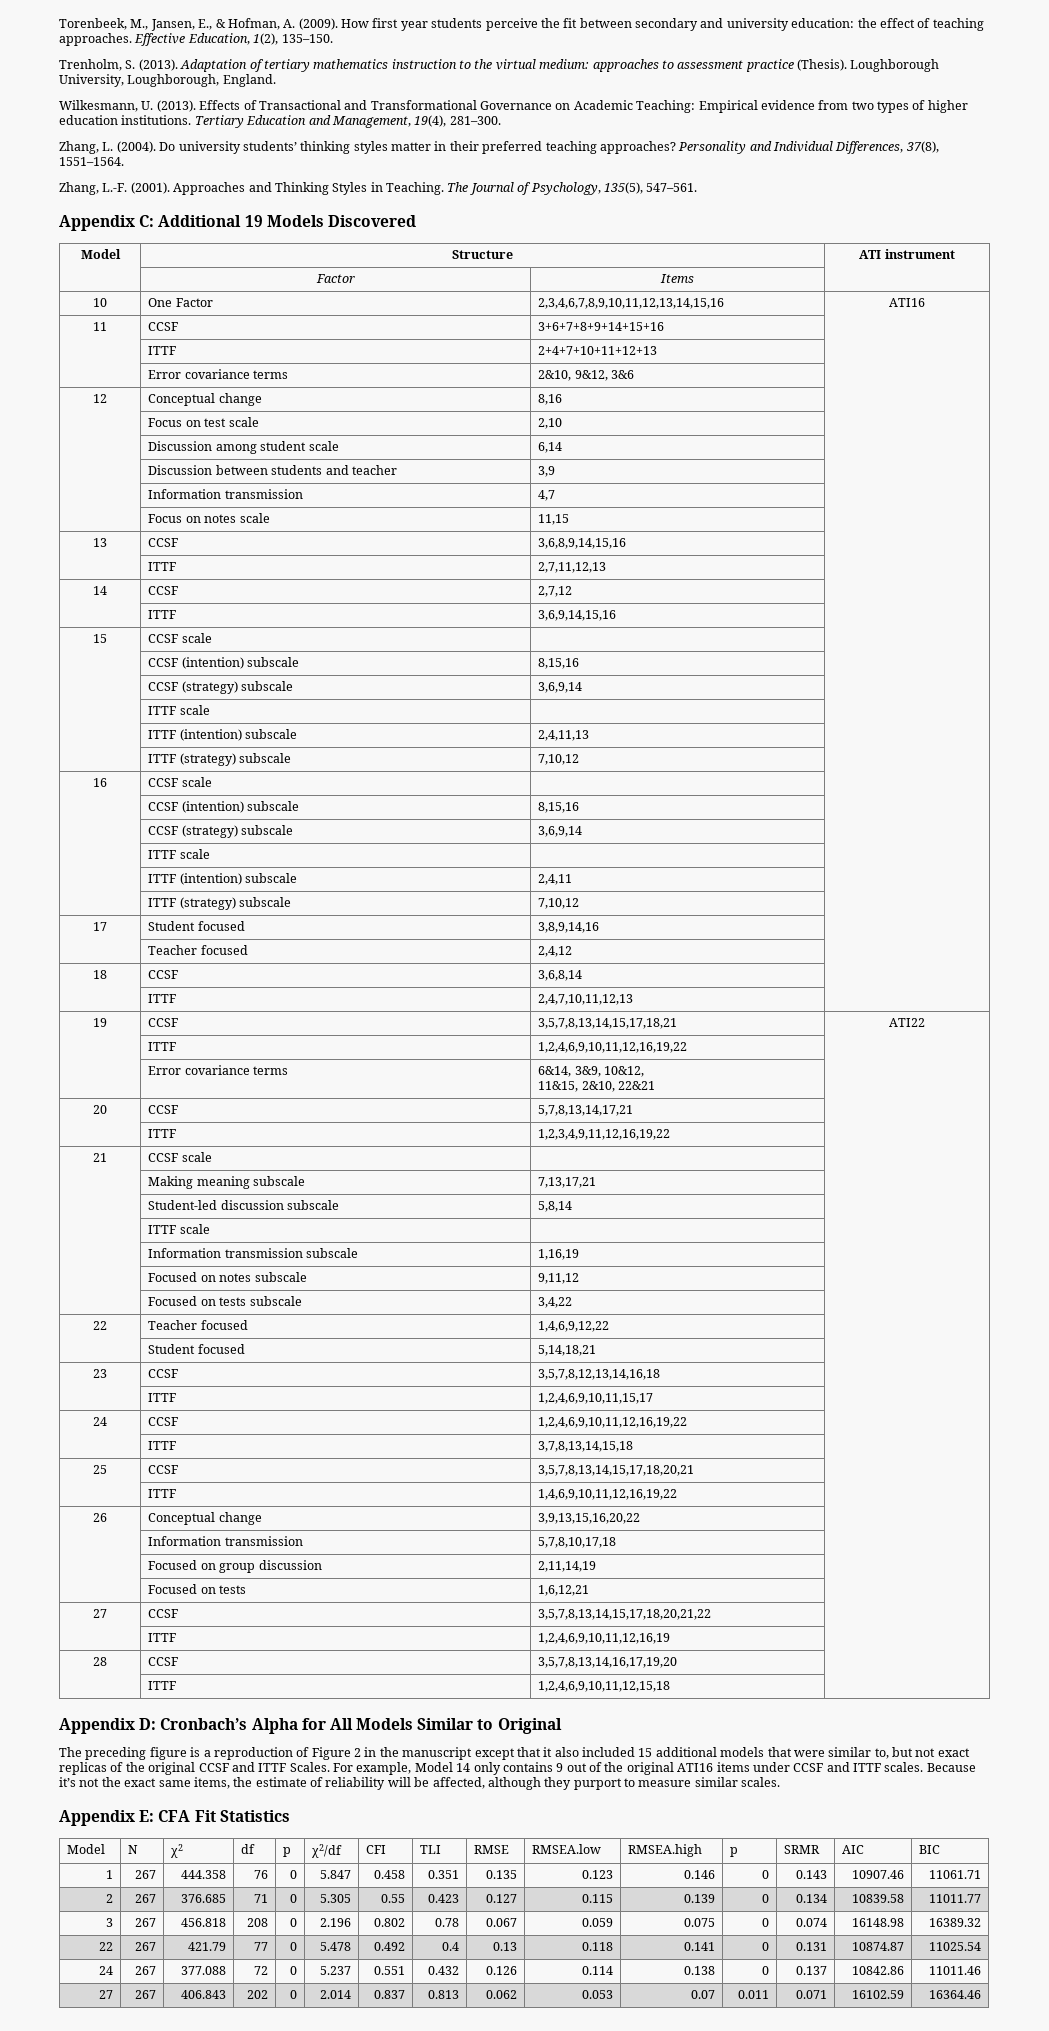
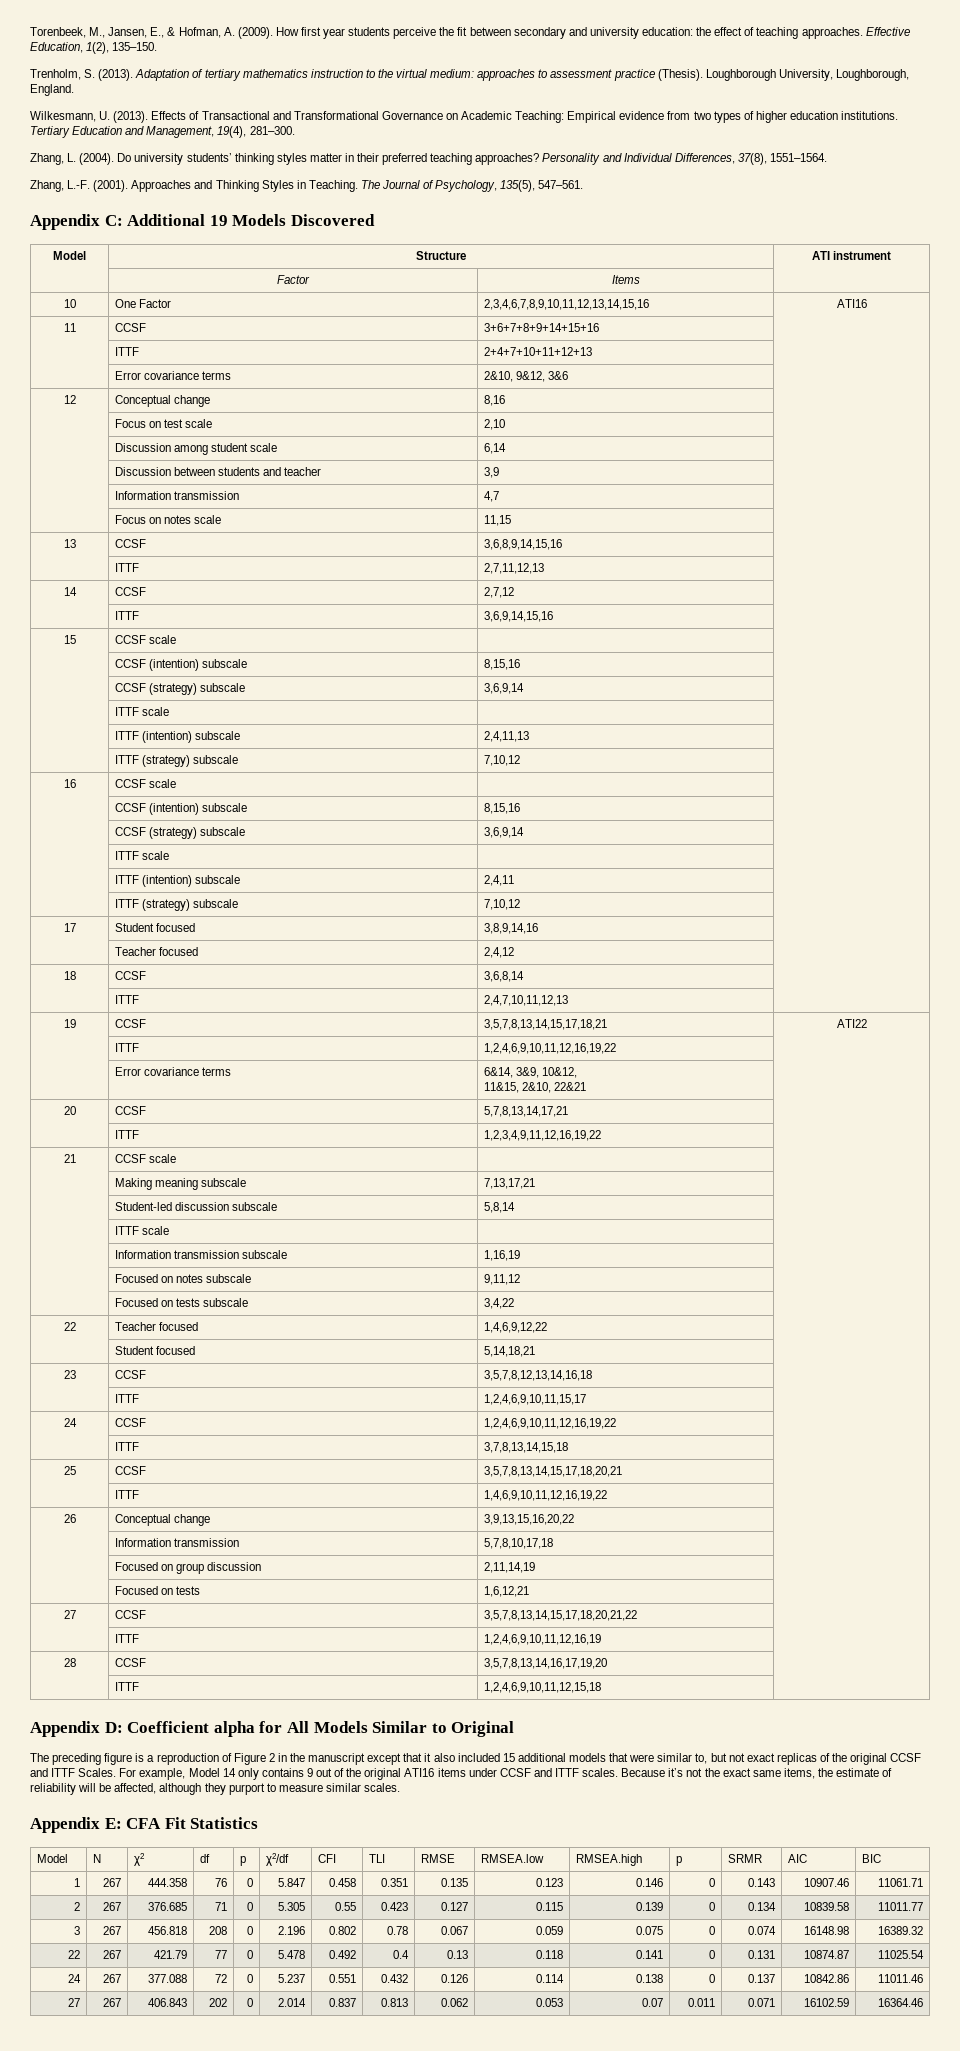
[160,1718,298,1734] Cronbach’s Alpha -> [127,1721,255,1737] Coefficient alpha

